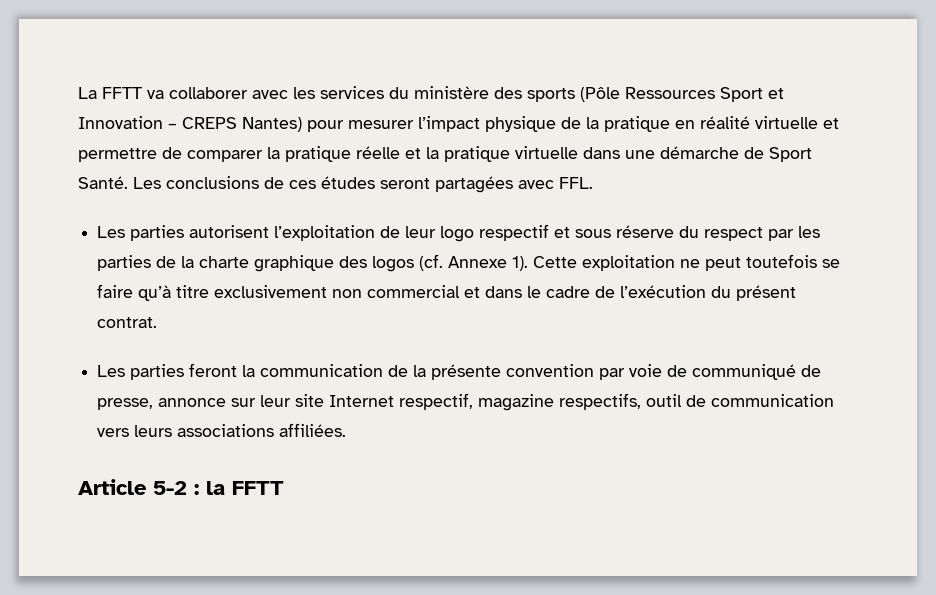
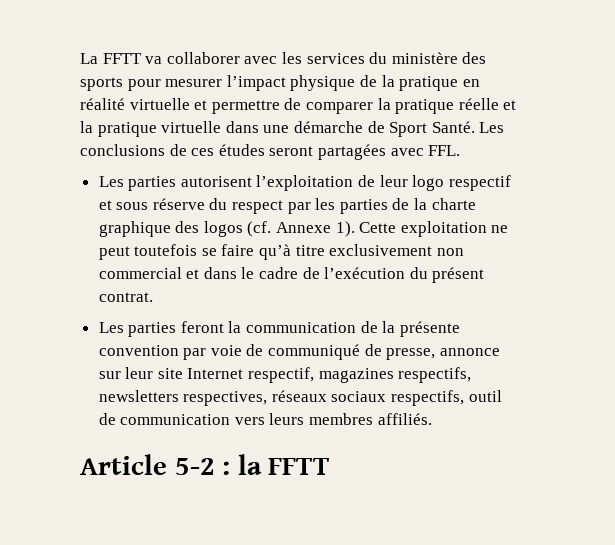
[580,87,784,102] [78,116,302,132] (Pôle Ressources Sport et Innovation – CREPS Nantes) -> (123, 84) none
[478,394,555,411] magazine -> [318,367,472,383] [98,390,387,406] magazines respectifs, newsletters respectives, réseaux sociaux
[177,423,347,437] associations affiliées. -> [309,413,432,425] membres affiliés.

